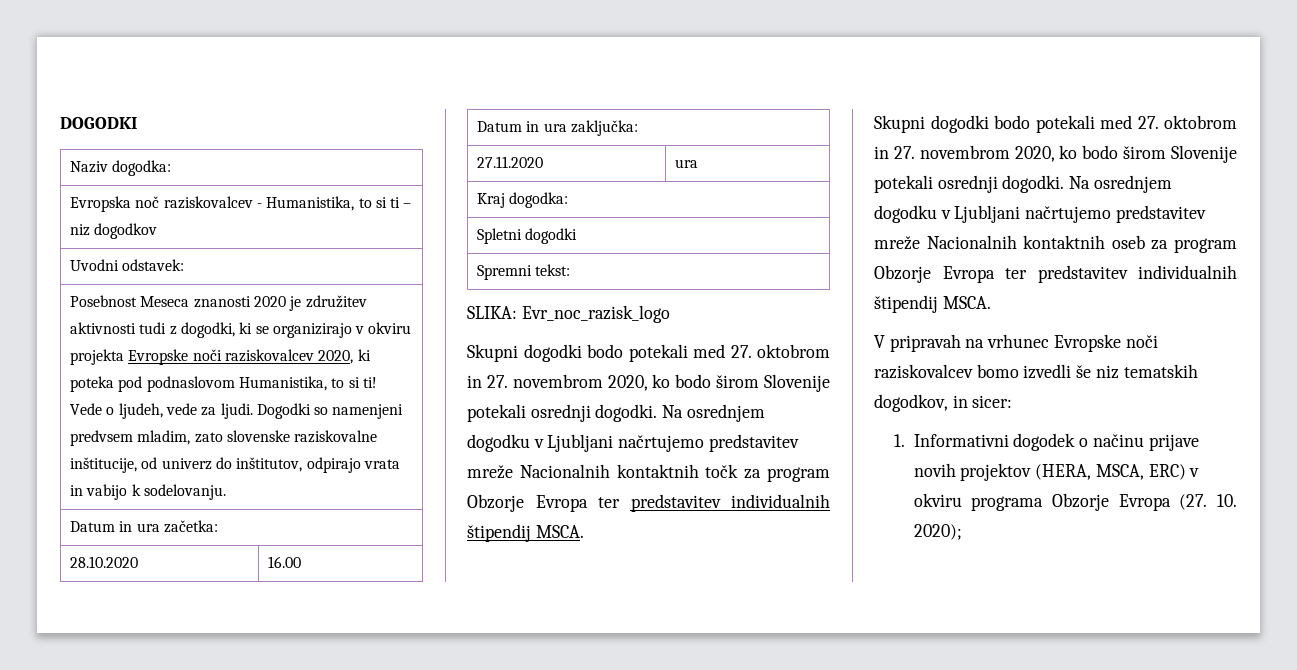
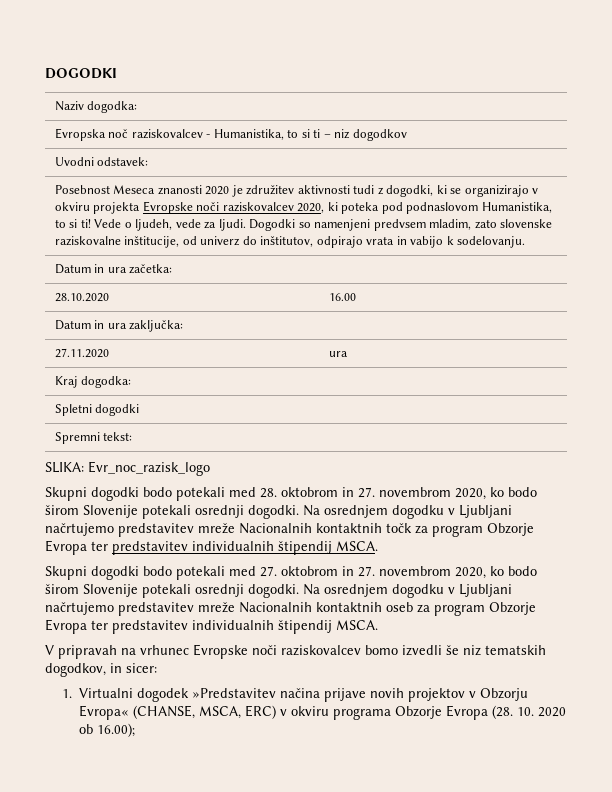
[730,345,752,358] 27. -> [260,488,277,498] 28.
[913,433,1199,451] [913,463,1092,481] Informativni dogodek o načinu prijave novih projektov (HERA, -> [79,688,529,702] [79,705,196,720] Virtualni dogodek »Predstavitev načina prijave novih projektov v Obzorju Evropa« (CHANSE,
[1179,494,1237,510] [913,524,962,540] (27. 10. 2020); -> [492,705,567,719] [79,723,136,737] (28. 10. 2020 ob 16.00);

